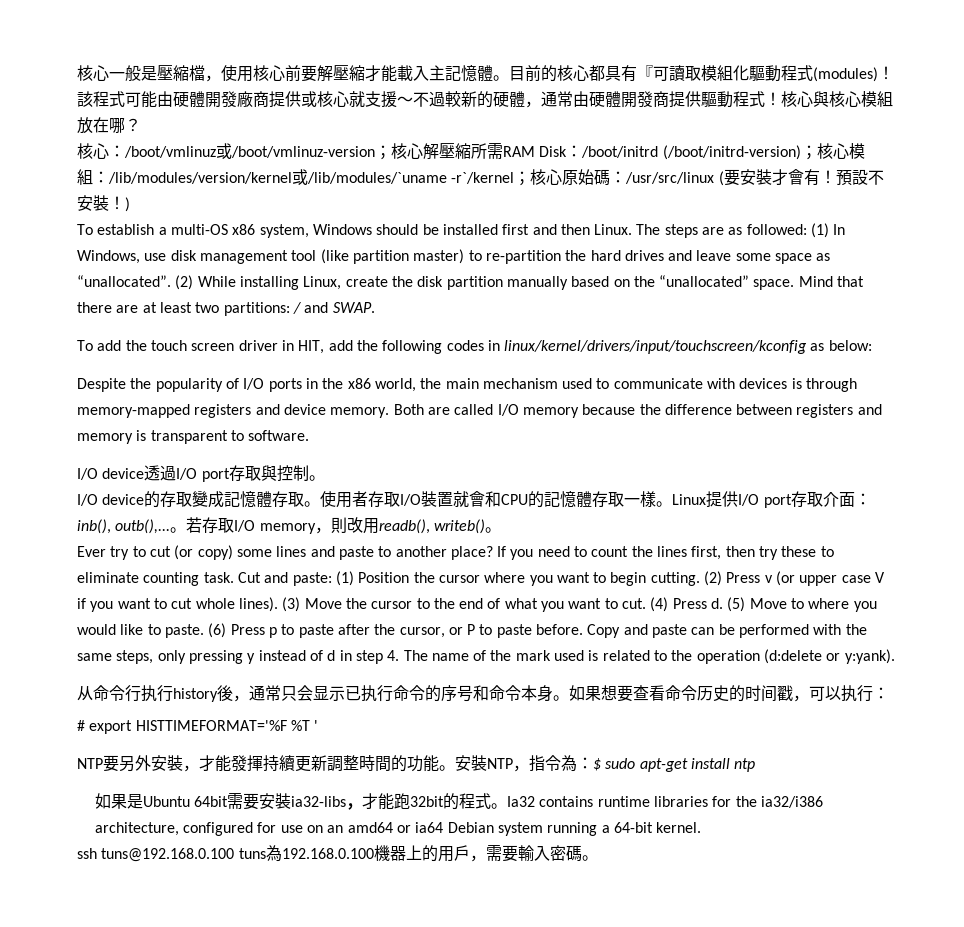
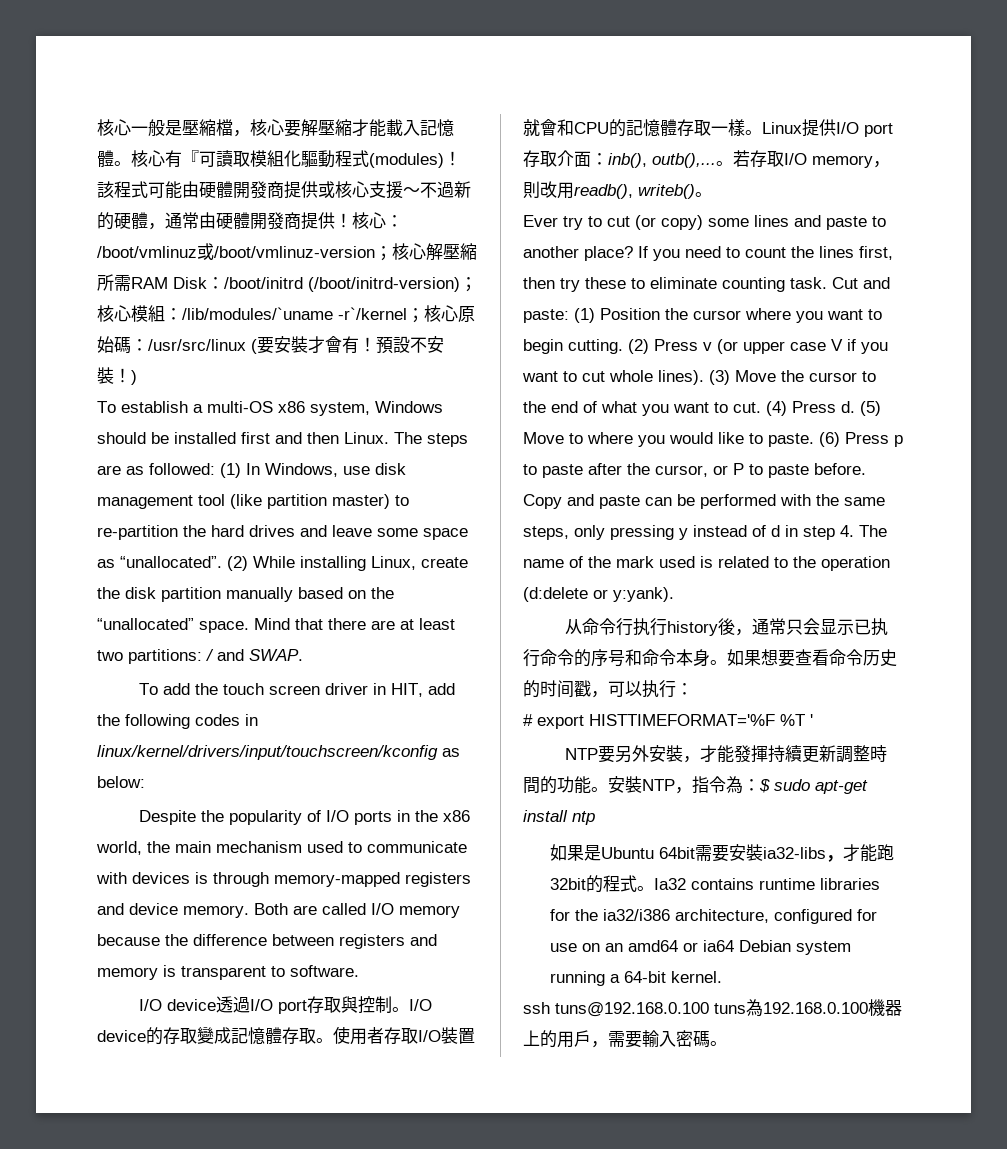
[221,65,301,82] 使用核心前 -> [250,119,284,136] 核心
[429,65,445,81] 主 -> (420, 128) none
[509,65,621,82] 目前的核心都具 -> [131,150,165,167] 核心
[237,91,253,107] 廠 -> (267, 190) none
[349,91,365,107] 就 -> (369, 189) none
[445,91,461,107] 較 -> (454, 189) none
[701,91,893,108] [77,117,141,134] 驅動程式！核心與核心模組放在哪？ // -> [335,213,352,228] ！
[108,169,308,185] /lib/modules/version/kernel或 -> (182, 314) none
(325, 478) // -> (410, 1009) none

